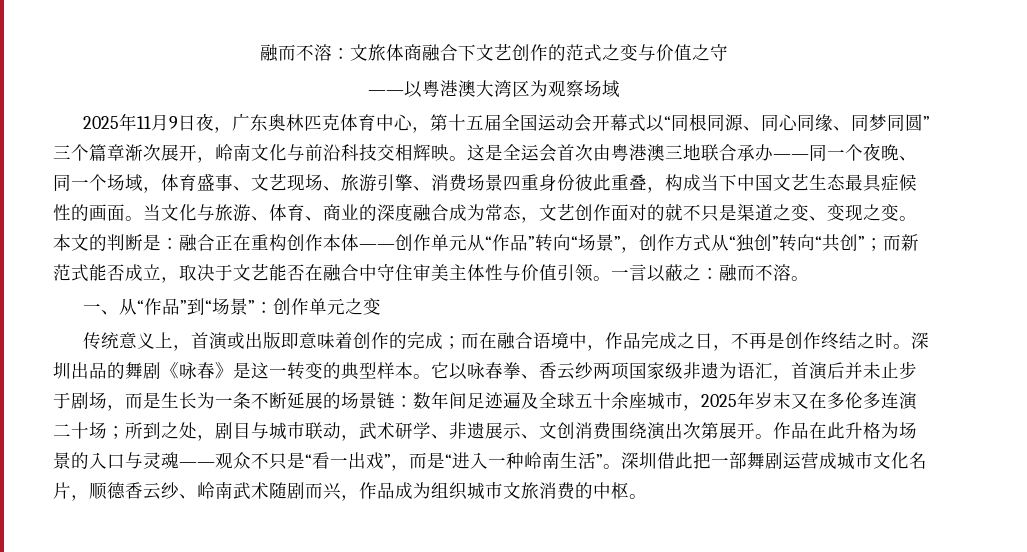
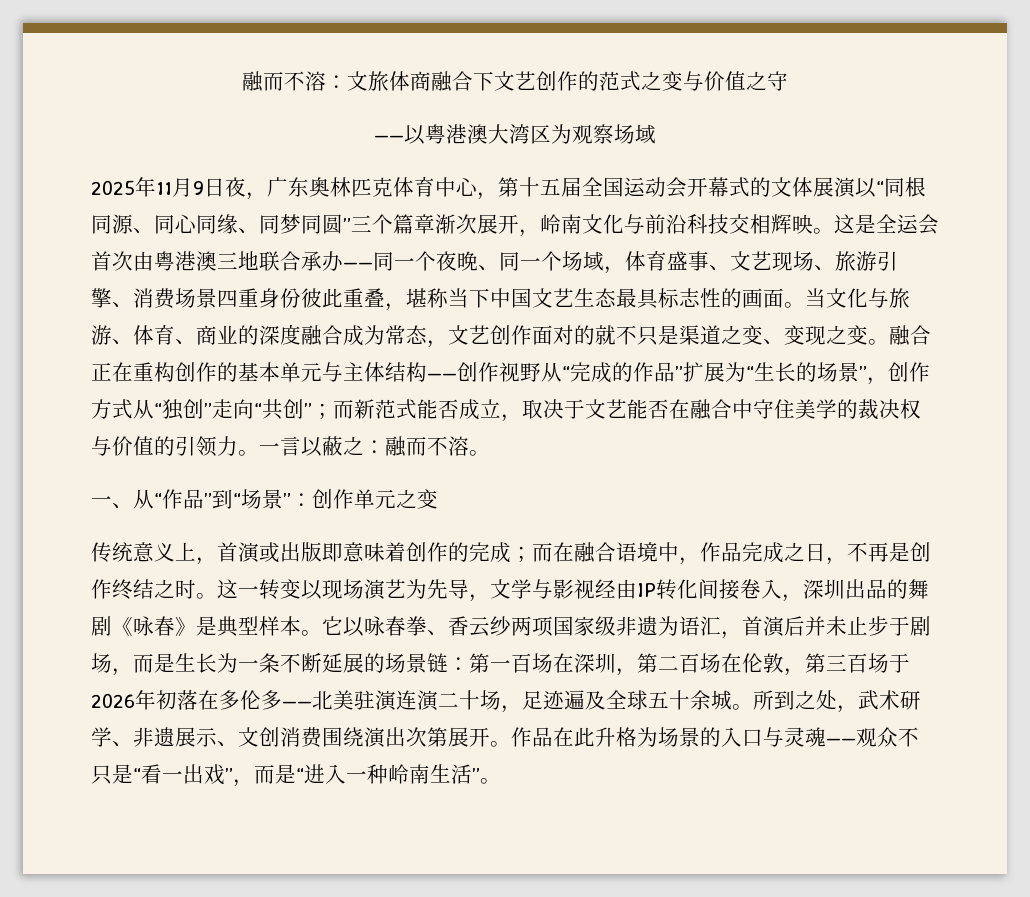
(647, 123) none -> [750,177,856,198] 的文体展演
[665,174,701,191] 构成 -> [406,288,448,308] 堪称
[881,174,917,191] 症候 -> [658,288,700,308] 标志
[53,234,179,251] 本文的判断是： -> (889, 342) none
[323,234,578,252] 本体——创作单元从“作品”转向“ -> [217,362,817,383] 的基本单元与主体结构——创作视野从“完成的作品”扩展为“生长的
[779,234,797,252] 转 -> [212,399,233,419] 走
[413,264,593,282] 审美主体性与价值引领 -> [795,399,921,420] [91,436,238,457] 美学的裁决权与价值的引领力
(912, 346) none -> [217,579,803,602] 这一转变以现场演艺为先导，文学与影视经由IP转化间接卷入，
[251,362,341,380] 这一转变的 -> (217, 626) none
[413,391,467,409] 数年间 -> [469,653,910,676] [91,690,522,713] 第一百场在深圳，第二百场在伦敦，第三百场于2026年初落在多伦多——北美驻演连演二十场，
[629,391,918,411] [53,421,341,441] 座城市，2025年岁末又在多伦多连演二十场；所到之处，剧目与城市联动 -> [711,690,837,710] 城。所到之处
[621,451,927,470] [53,481,647,501] 深圳借此把一部舞剧运营成城市文化名片，顺德香云纱、岭南武术随剧而兴，作品成为组织城市文旅消费的中枢。 -> (501, 781) none

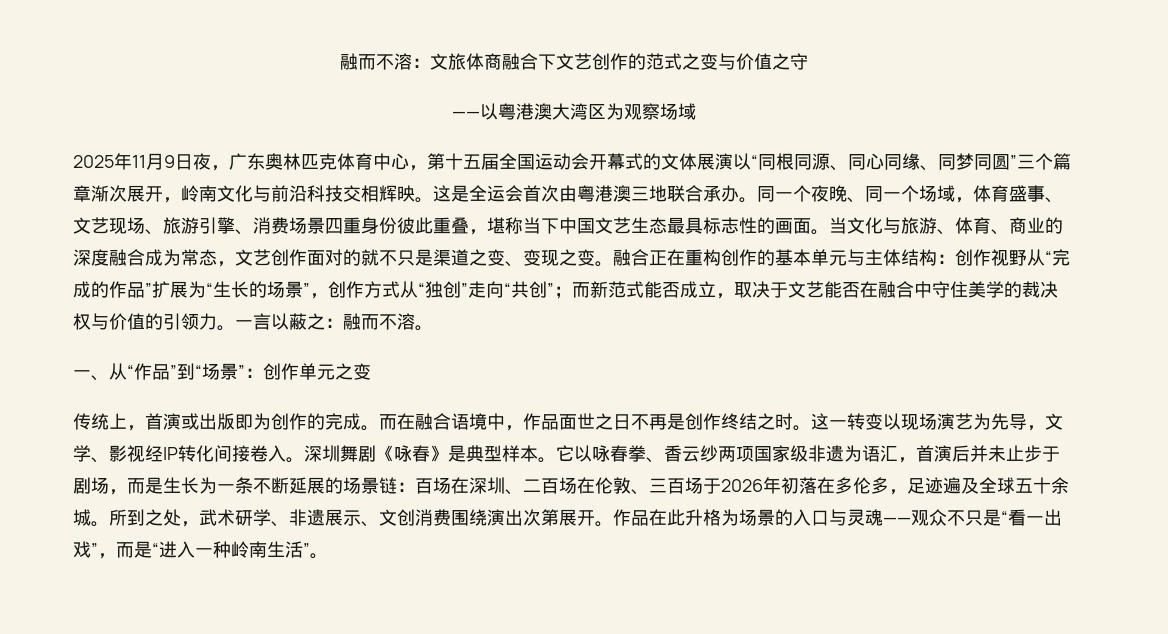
[343,262,373,269] —— -> [739,197,757,203] 。
[427,373,457,380] —— -> [937,254,955,264] ：
[133,542,175,562] 意义 -> (109, 421) none
[343,542,406,562] 意味着 -> [253,413,271,430] 为
[511,546,532,562] ； -> [361,425,379,431] 。
[742,542,847,565] 完成之日， -> [559,413,631,430] 面世之日
[532,579,637,599] 与影视经由 -> [91,445,163,463] 、影视经
[782,579,908,602] ，深圳出品的 -> [286,445,340,463] 。深圳
[469,653,511,673] 第一 -> (415, 487) none
[616,653,658,676] ，第 -> [505,489,523,495] 、
[784,653,826,676] ，第 -> [631,489,649,495] 、
[282,690,501,711] ——北美驻演连演二十场 -> (889, 485) none

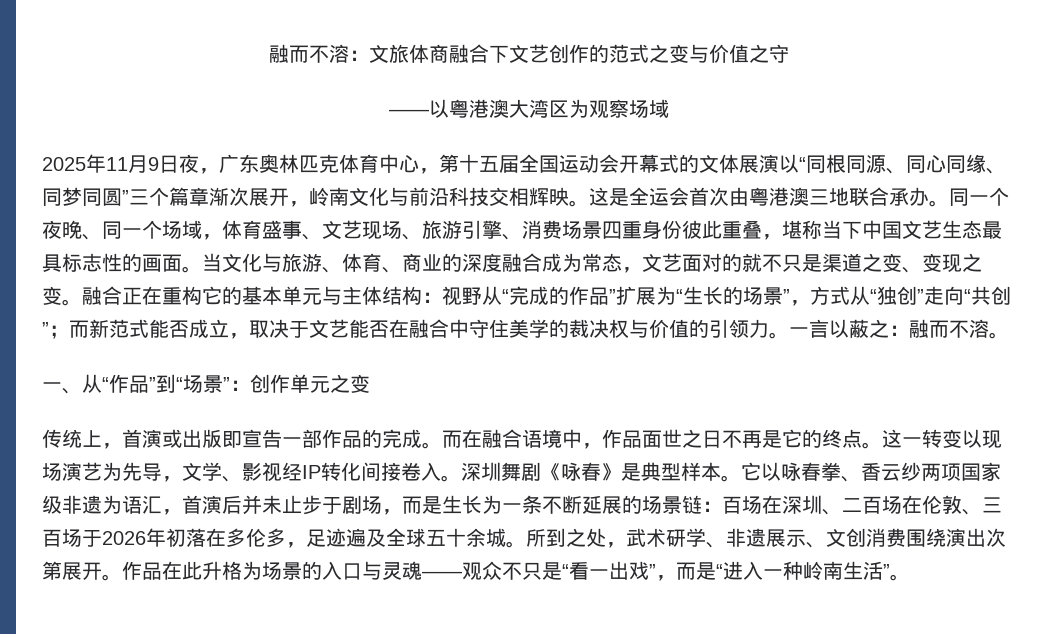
[271,249,307,266] 创作 -> (682, 262) none
[721,249,757,266] 创作 -> [202,286,222,305] 它
[955,249,991,266] 创作 -> (442, 297) none
[328,281,364,298] 创作 -> (810, 303) none
[253,413,307,430] 为创作 -> [242,429,362,448] 宣告一部作品
[685,413,793,430] 创作终结之时 -> [782,429,862,448] 它的终点

